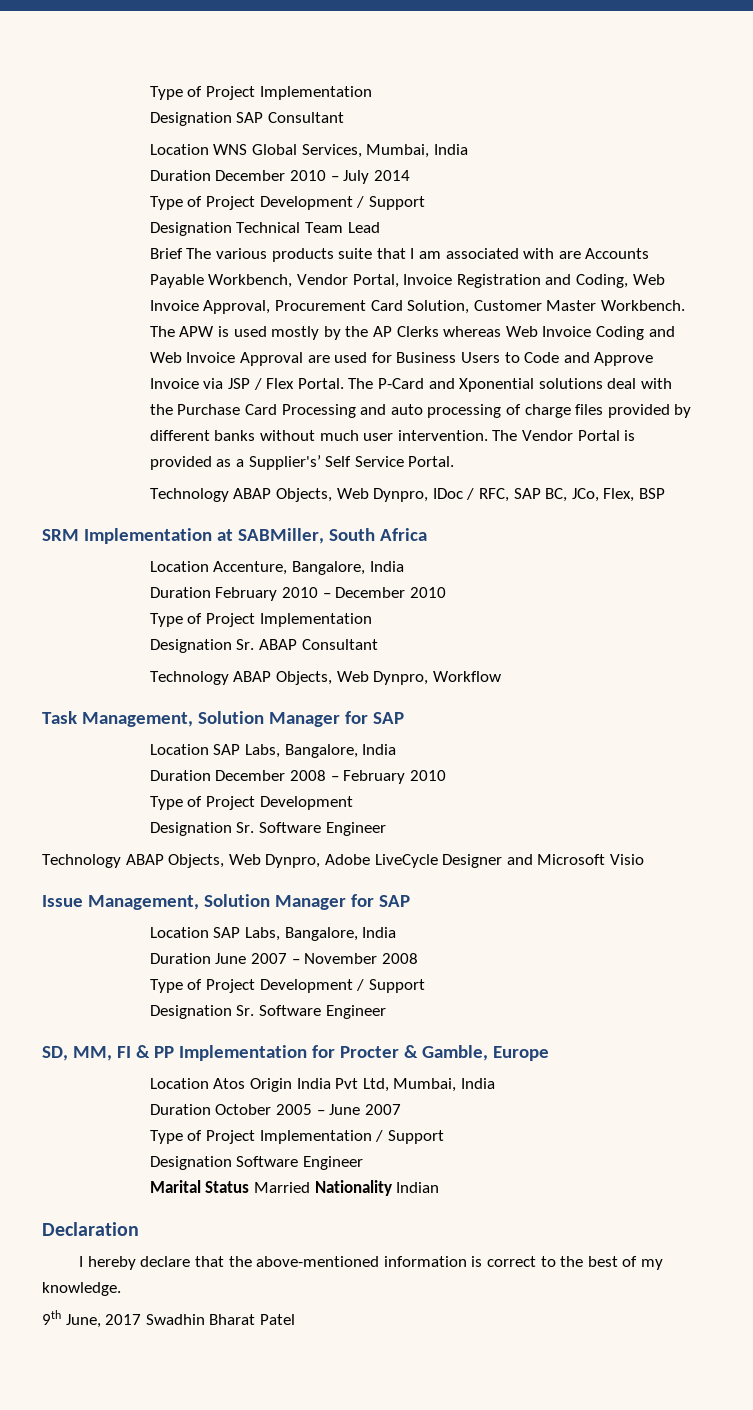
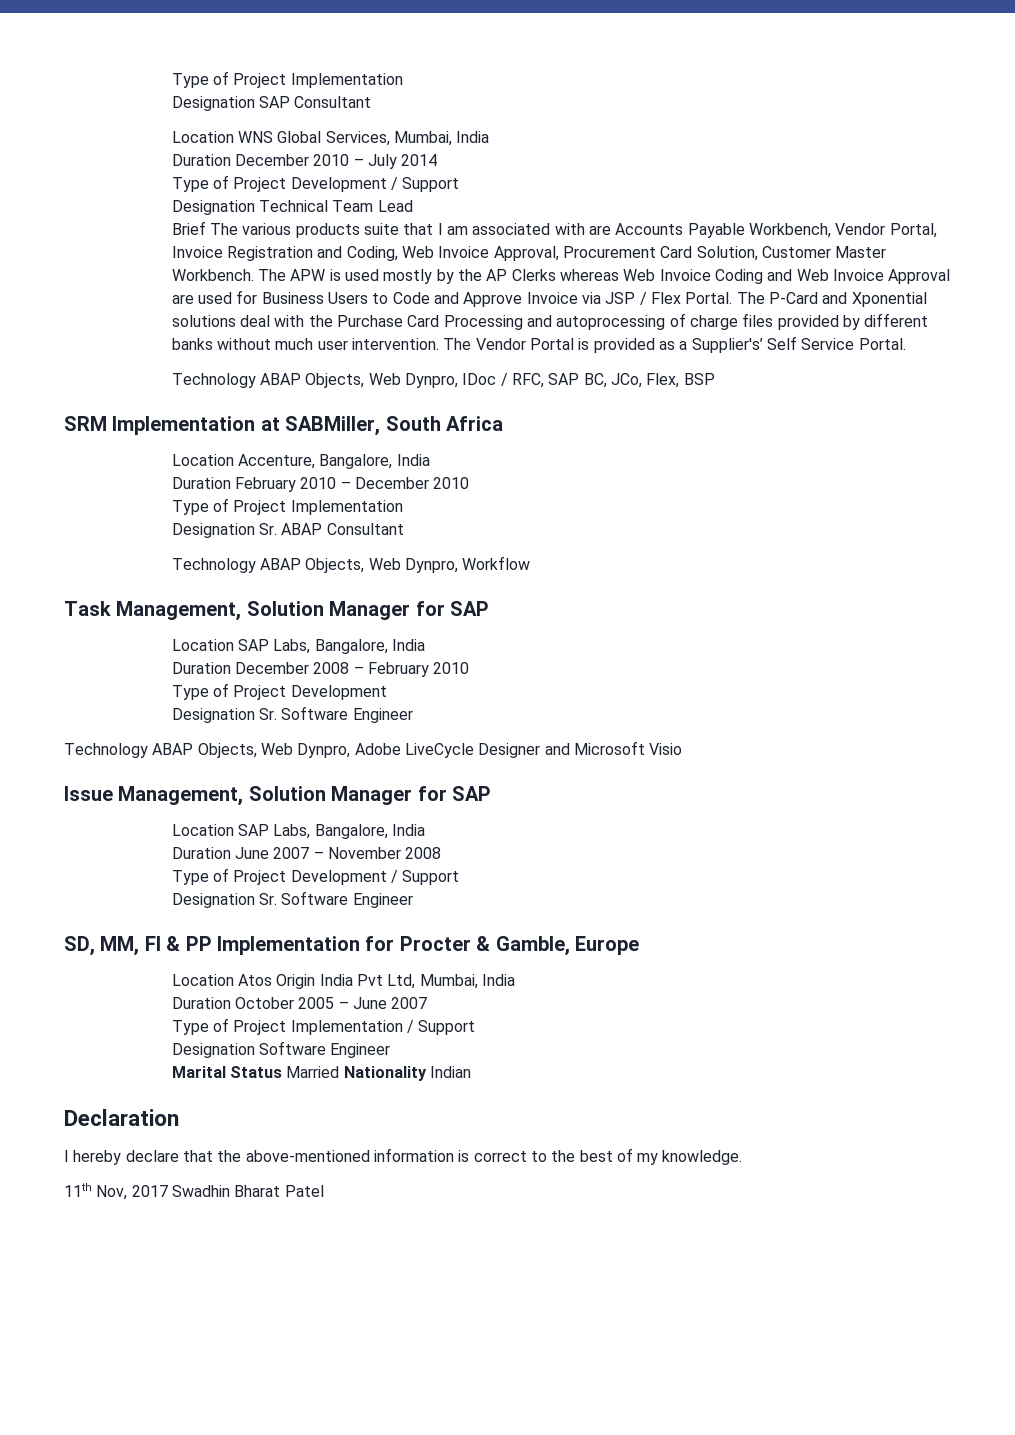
[390,404,502,418] auto processing -> [556,315,666,330] autoprocessing
[42,1310,101,1328] 9th June, -> [64,1183,128,1200] 11th Nov,

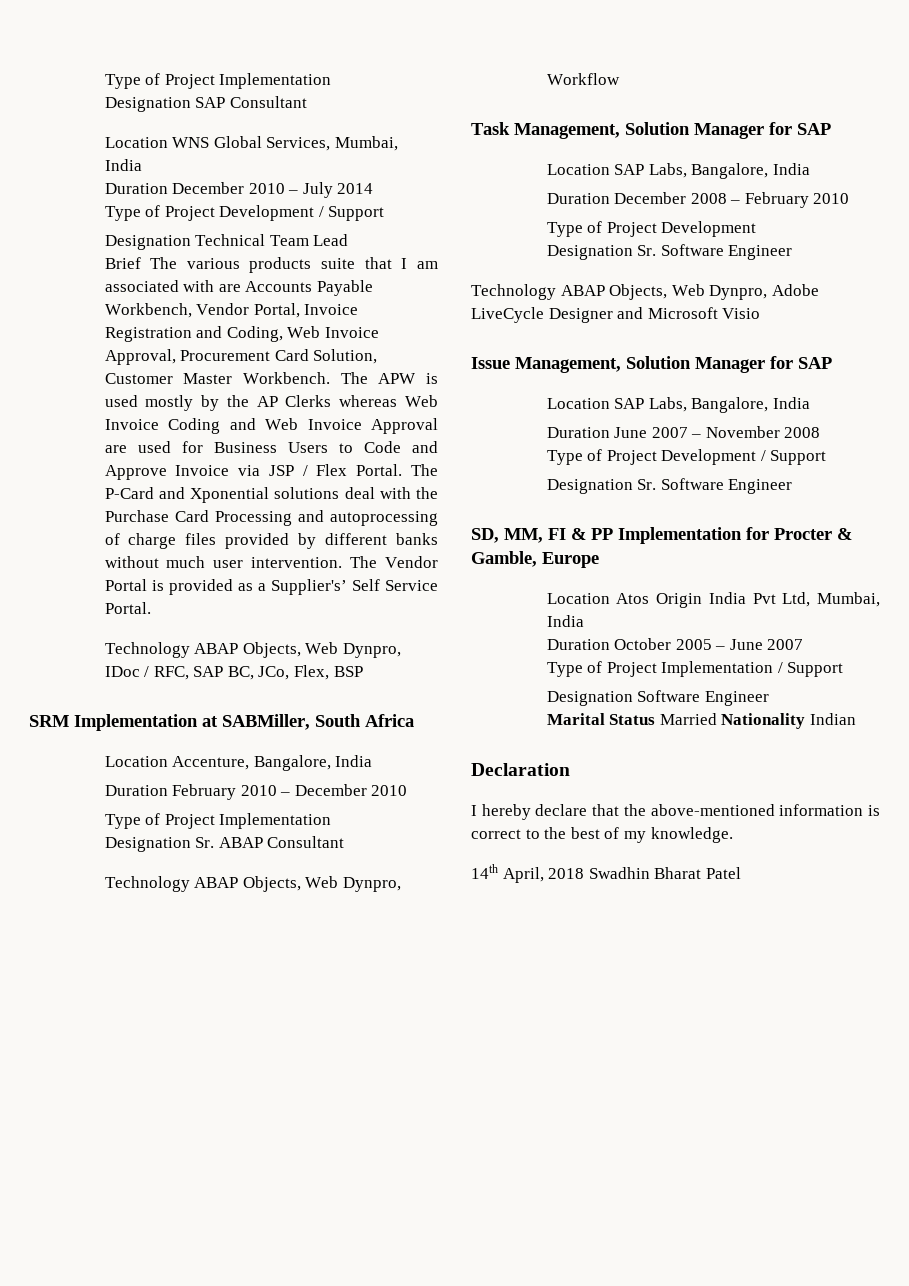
[64,1183,168,1200] 11th Nov, 2017 -> [471,864,585,883] 14th April, 2018

